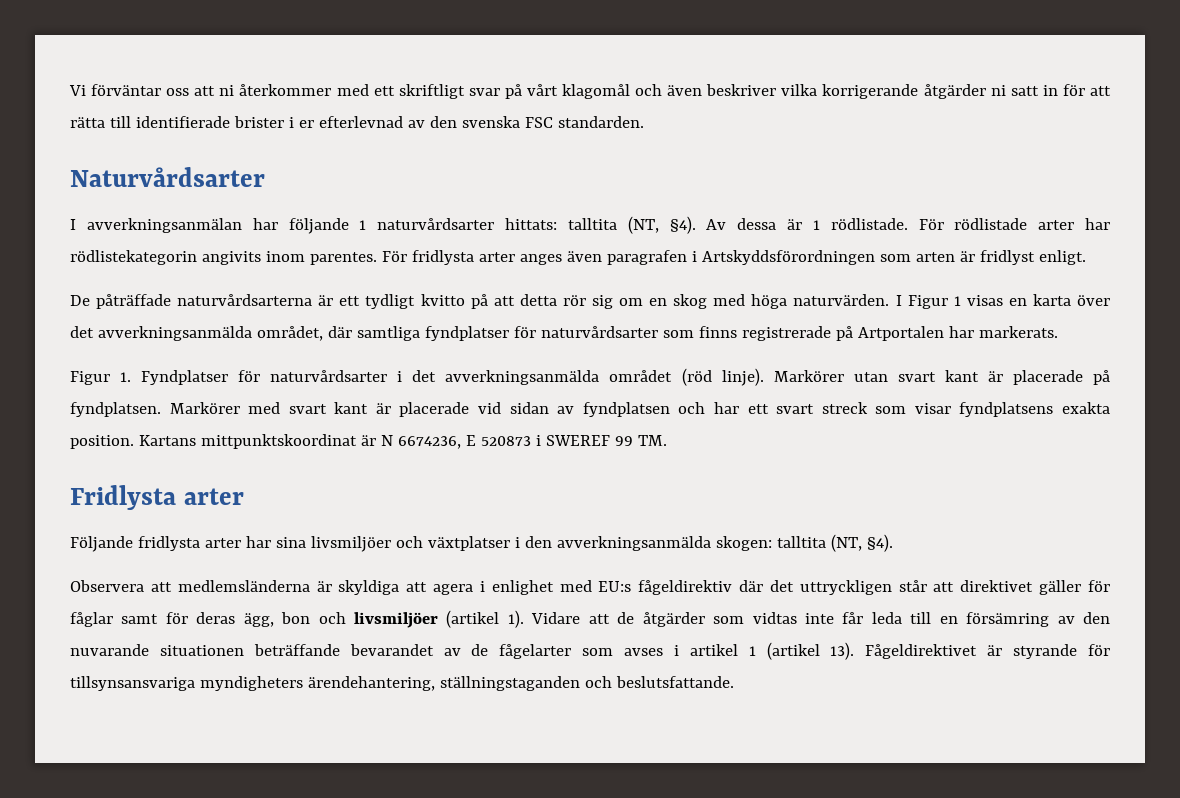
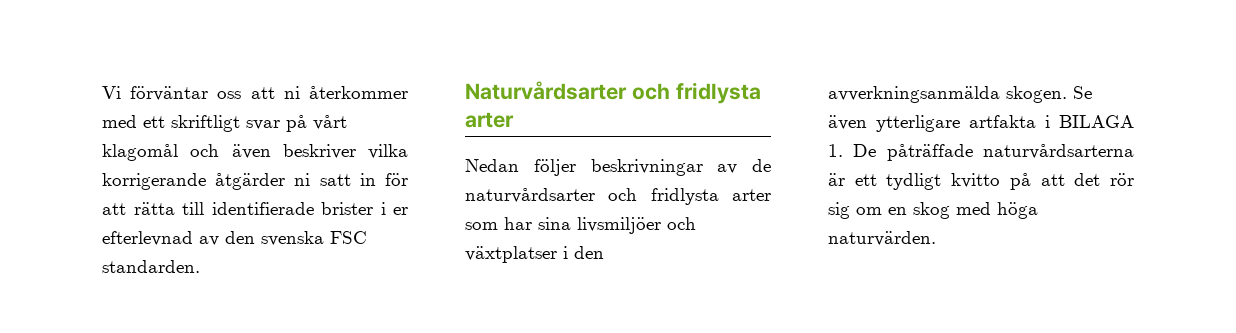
[70,216,1111,234] [70,250,1086,265] // I avverkningsanmälan har följande 1 naturvårdsarter hittats: talltita (NT, §4). Av dessa är 1 rödlistade. För rödlistade arter har rödlistekategorin angivits inom parentes. För fridlysta arter anges även paragrafen i Artskyddsförordningen som arten är fridlyst enligt. // -> [631,82,761,104] [465,112,514,128] [465,159,771,176] [465,188,771,205] [465,217,696,234] [465,246,604,263] [828,86,1092,103] [828,115,1134,132] [828,144,843,157] och fridlysta arter // Nedan följer beskrivningar av de naturvårdsarter och fridlysta arter som har sina livsmiljöer och växtplatser i den avverkningsanmälda skogen. Se även ytterligare artfakta i BILAGA 1.
[519,294,557,306] detta -> [1074,173,1101,186] det
[895,294,1111,309] [70,326,1058,341] [70,368,1110,386] [70,402,1110,417] [70,434,667,449] [70,485,244,510] [70,534,893,552] [70,580,1111,595] [70,610,1110,628] [70,642,1110,660] [70,676,734,691] I Figur 1 visas en karta över det avverkningsanmälda området, där samtliga fyndplatser för naturvårdsarter som finns registrerade på Artportalen har markerats. // Figur 1. Fyndplatser för naturvårdsarter i det avverkningsanmälda området (röd linje). Markörer utan svart kant är placerade på fyndplatsen. Markörer med svart kant är placerade vid sidan av fyndplatsen och har ett svart streck som visar fyndplatsens exakta position. Kartans mittpunktskoordinat är N 6674236, E 520873 i SWEREF 99 TM. // Fridlysta arter // Följande fridlysta arter har sina livsmiljöer och växtplatser i den avverkningsanmälda skogen: talltita (NT, §4). // Observera att medlemsländerna är skyldiga att agera i enlighet med EU:s fågeldirektiv där det uttryckligen står att direktivet gäller för fåglar samt för deras ägg, bon och livsmiljöer (artikel 1). Vidare att de åtgärder som vidtas inte får leda till en försämring av den nuvarande situationen beträffande bevarandet av de fågelarter som avses i artikel 1 (artikel 13). Fågeldirektivet är styrande för tillsynsansvariga myndigheters ärendehantering, ställningstaganden och beslutsfattande. -> (936, 238) none

